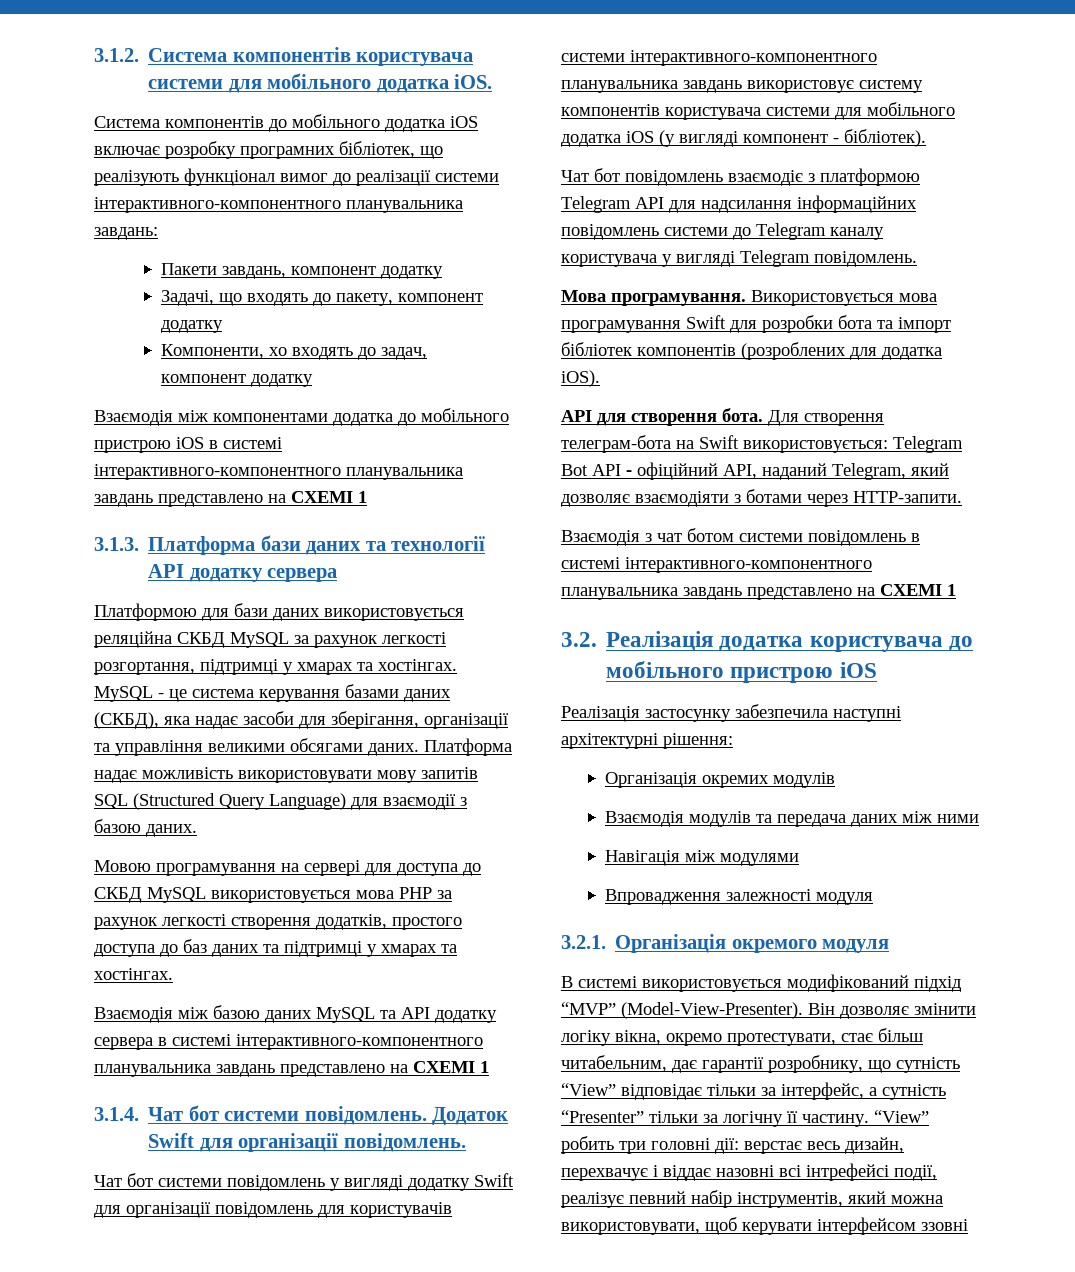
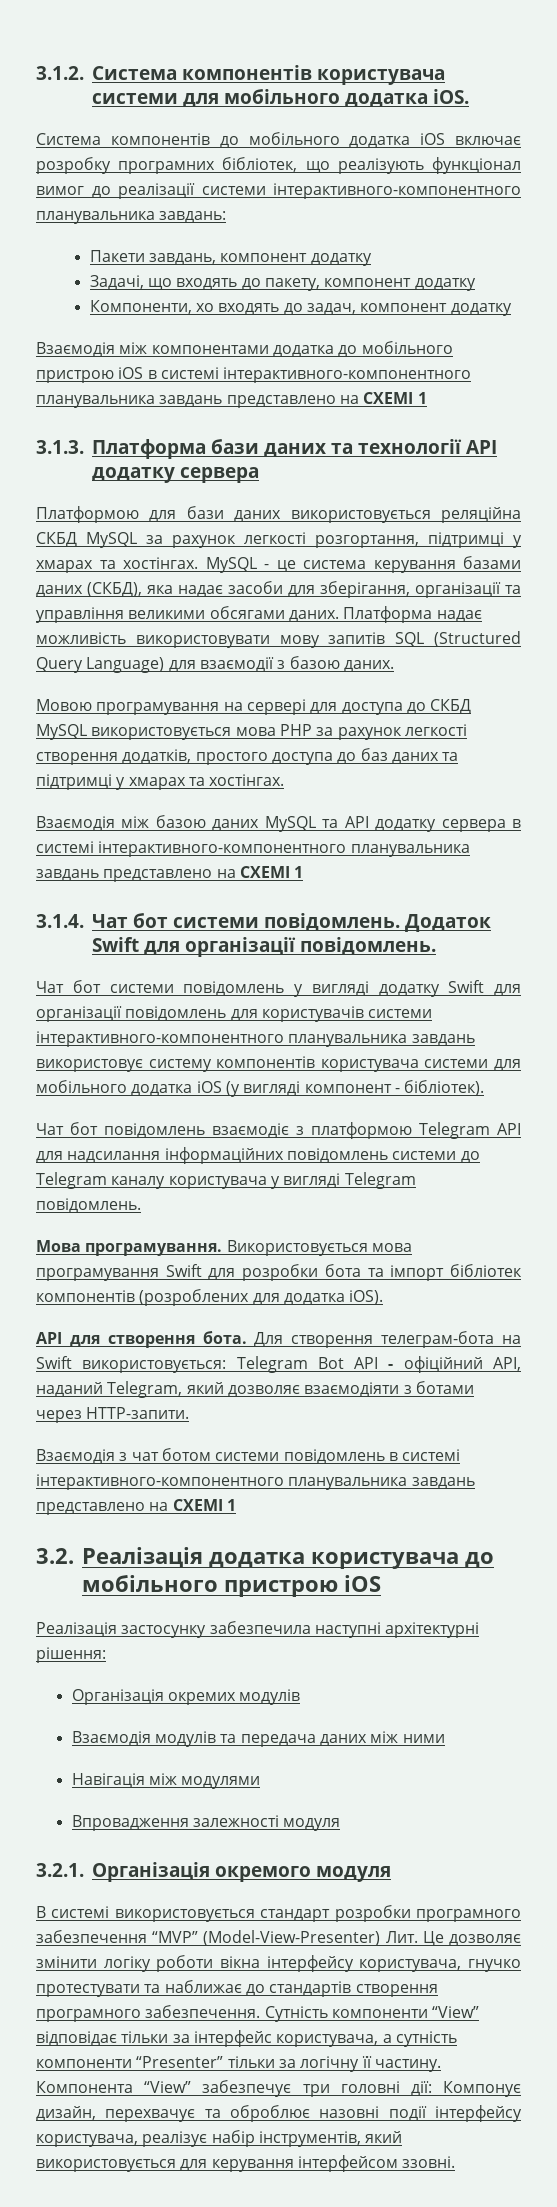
[787,974,961,992] [561,1002,976,1019] [561,1028,923,1046] [561,1055,960,1073] модифікований підхід “MVP” (Model-View-Presenter). Він дозволяє змінити логіку вікна, окремо протестувати, стає більш читабельним, дає гарантії розробнику, що сутність -> [260,1905,522,1922] [36,1930,521,1946] [36,1955,522,1972] [36,1980,438,1997] [36,2005,428,2022] стандарт розробки програмного забезпечення “MVP” (Model-View-Presenter) Лит. Це дозволяє змінити логіку роботи вікна інтерфейсу користувача, гнучко протестувати та наближає до стандартів створення програмного забезпечення. Сутність компоненти
[781,1082,864,1100] інтерфейс, -> [193,2030,379,2047] інтерфейс користувача,
(946, 1092) none -> [36,2059,132,2068] компоненти
[874,1110,929,1123] [561,1136,904,1154] [561,1163,937,1181] [561,1190,943,1208] [561,1217,968,1235] “View” робить три головні дії: верстає весь дизайн, перехвачує і віддає назовні всі інтрефейсі події, реалізує певний набір інструментів, який можна використовувати, щоб керувати інтерфейсом ззовні -> [36,2080,522,2097] [36,2105,522,2122] [36,2130,403,2147] [36,2155,456,2172] Компонента “View” забезпечує три головні дії: Компонує дизайн, перехвачує та оброблює назовні події інтерфейсу користувача, реалізує набір інструментів, який використовується для керування інтерфейсом ззовні.

